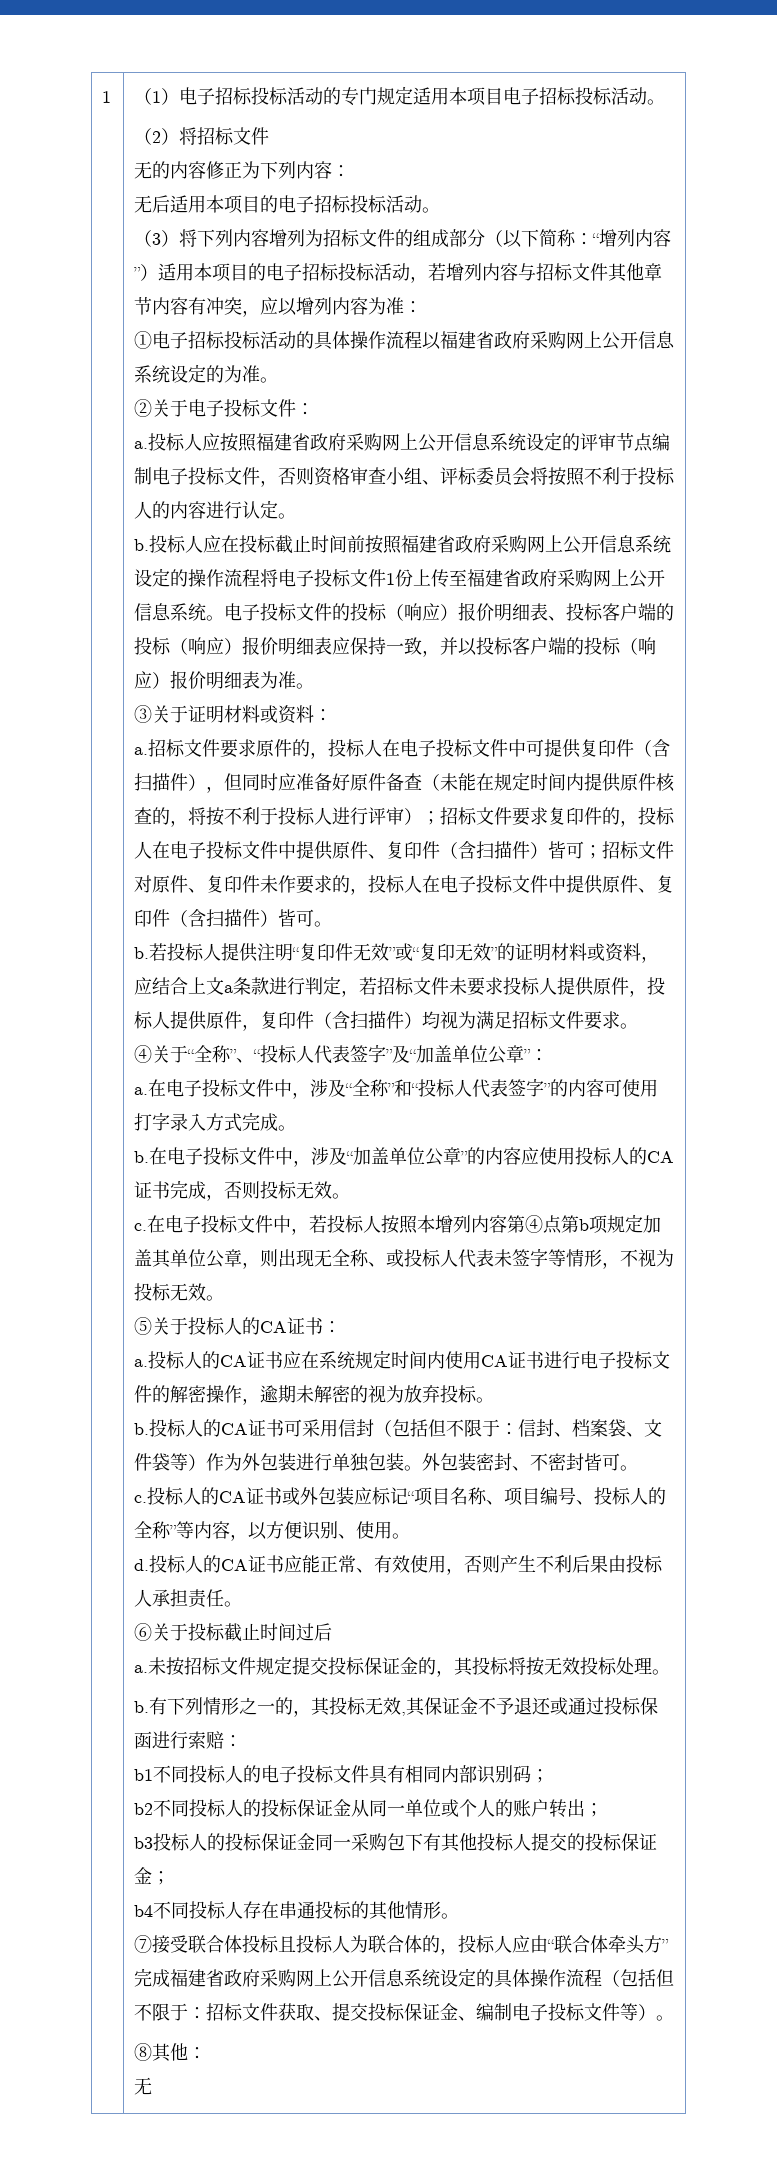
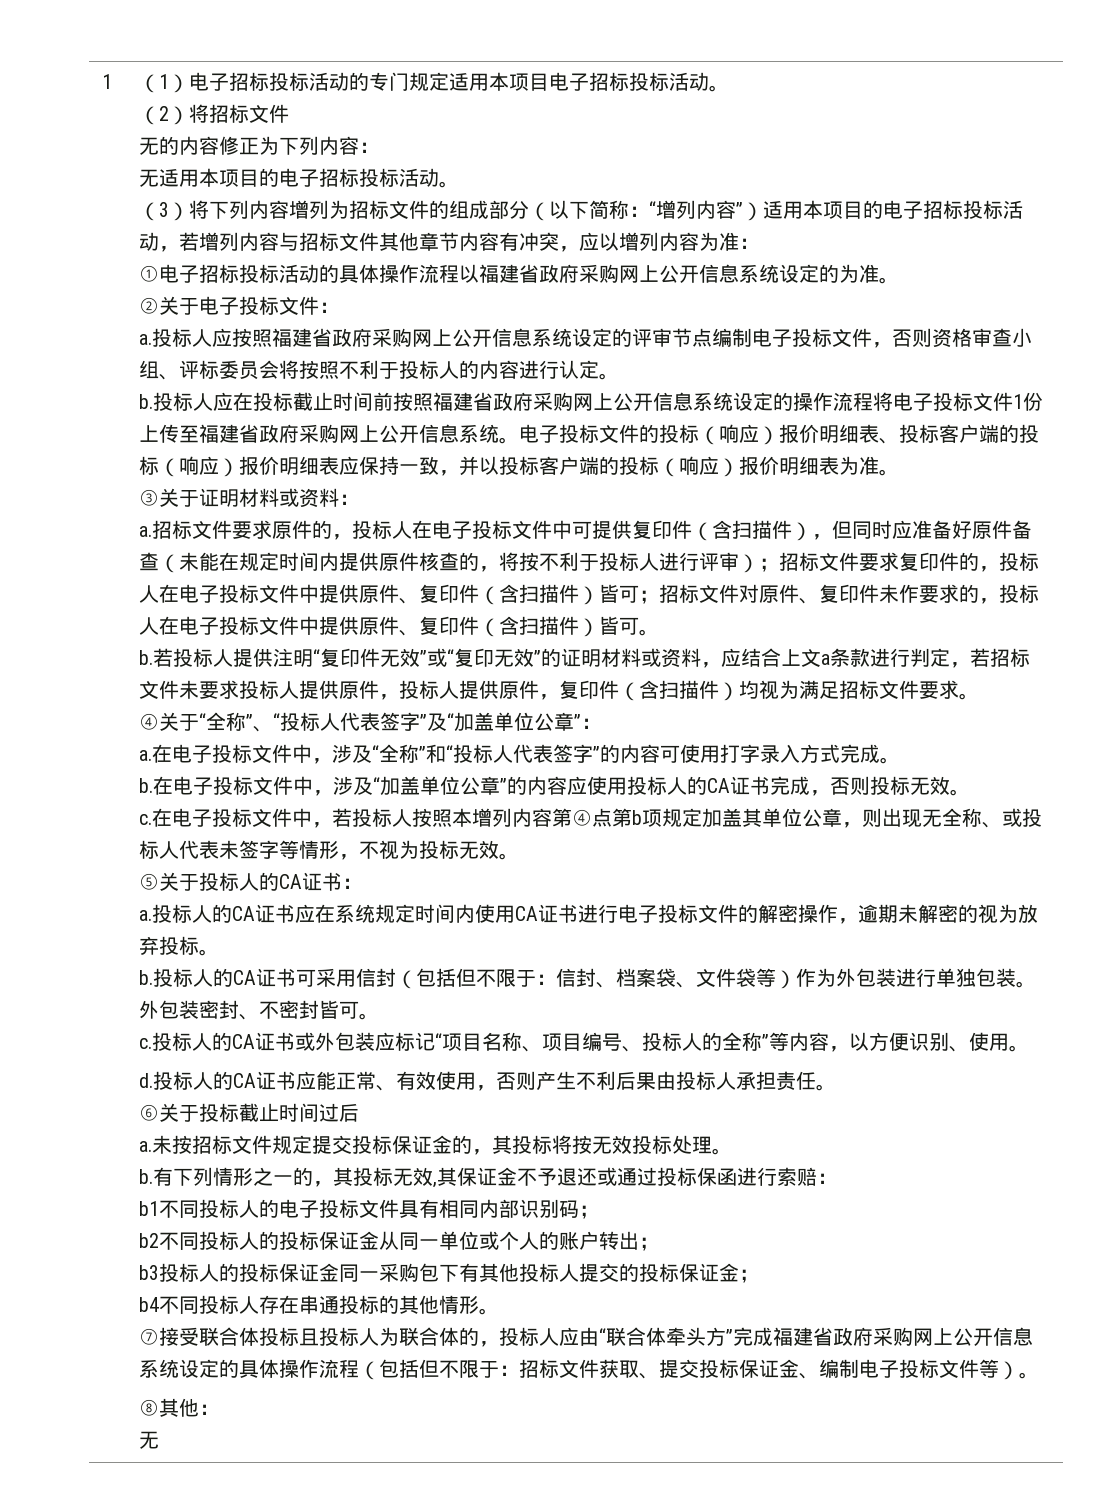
[152,195,171,213] 后 -> (160, 178) none

